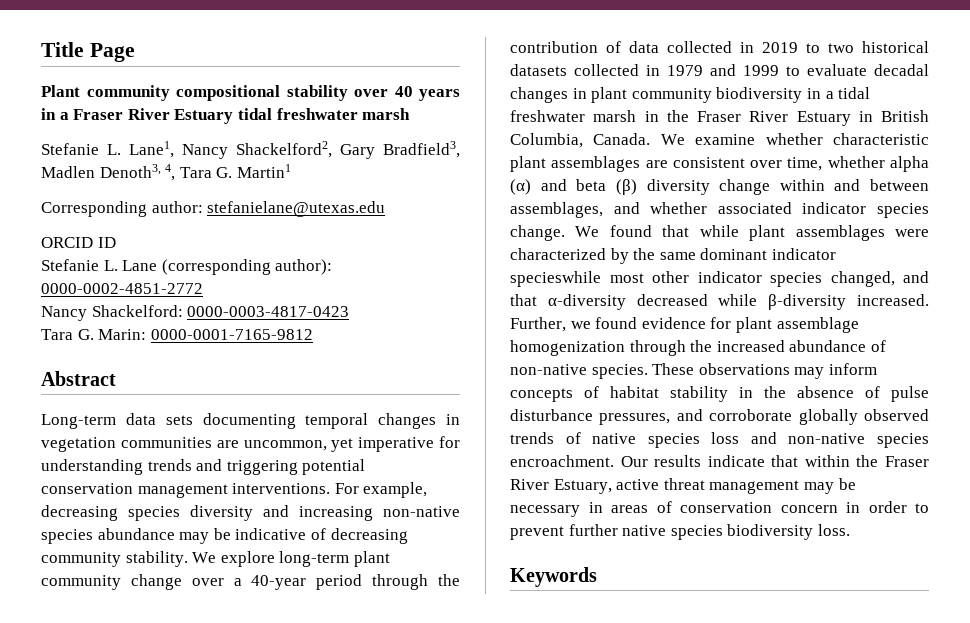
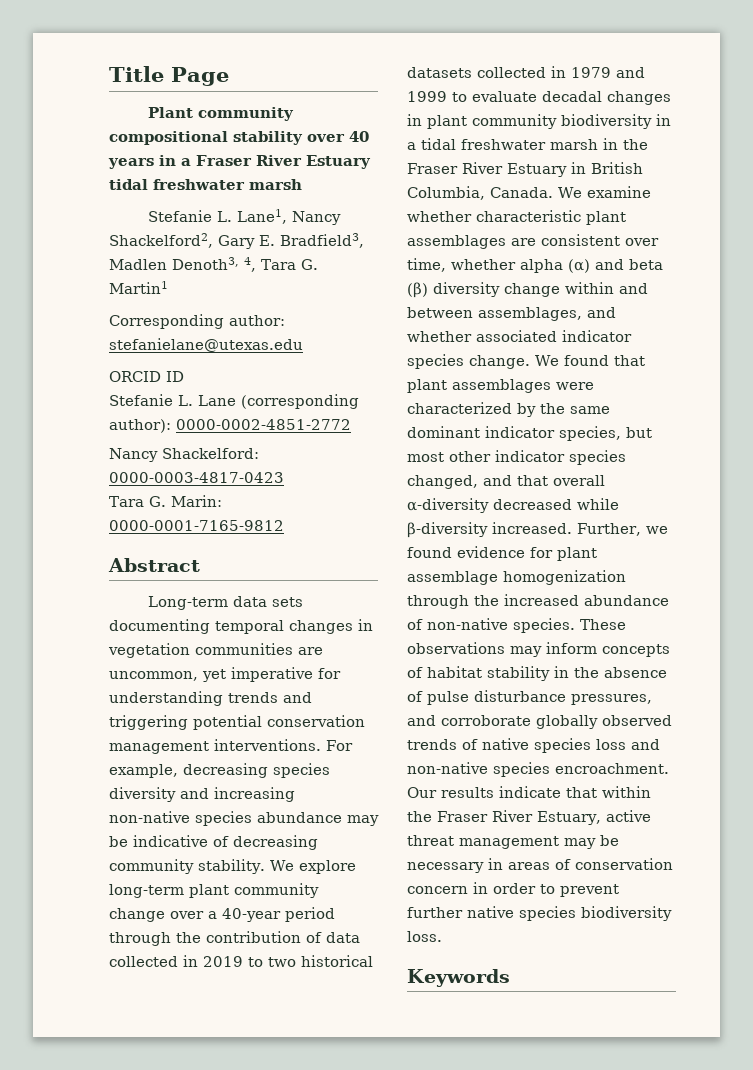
(375, 151) none -> [259,235,275,246] E.
[699,225,739,237] while -> (645, 360) none
[510,271,601,287] specieswhile -> [559,426,652,441] species, but
(537, 300) none -> [553,475,605,486] overall

